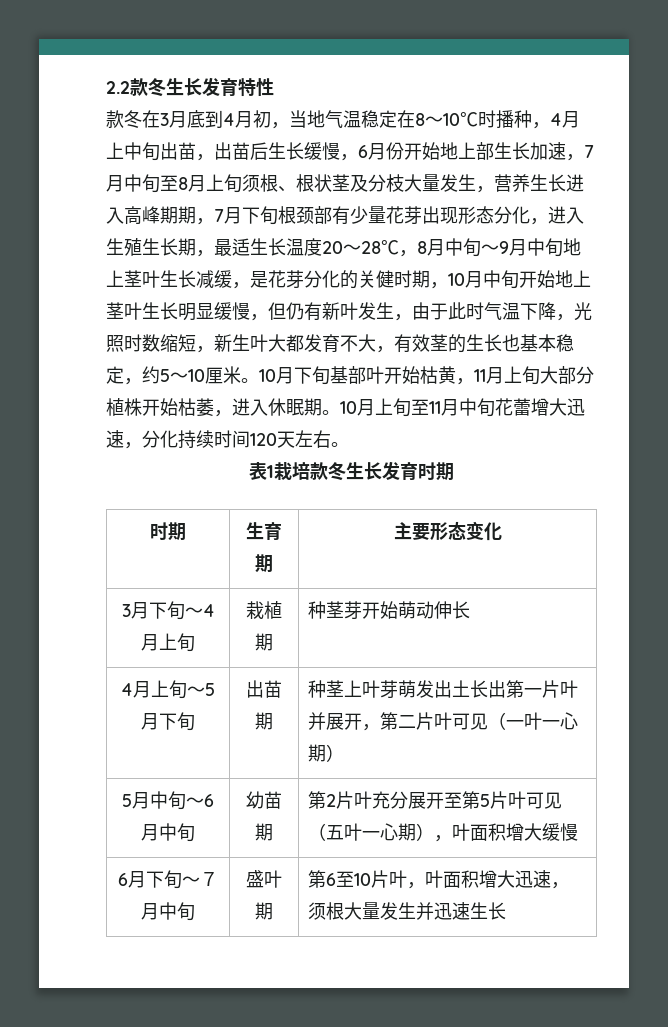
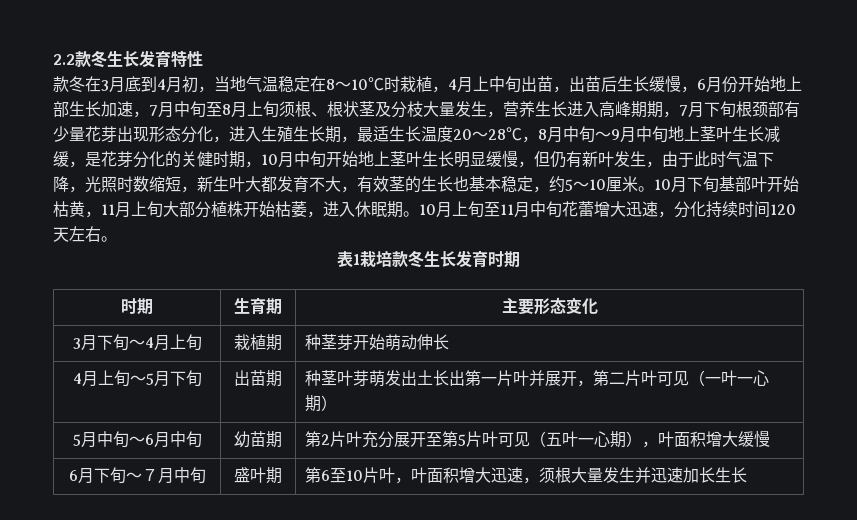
[496,110,532,129] 播种 -> [400,76,432,92] 栽植
[344,680,363,697] 上 -> (338, 378) none
(471, 911) none -> [683,467,716,483] 加长

